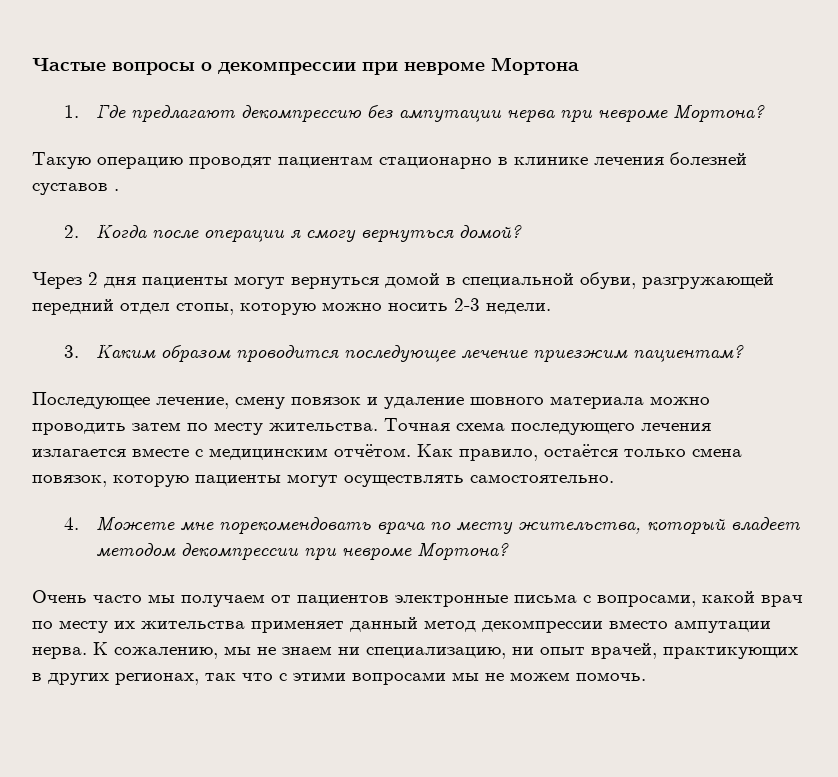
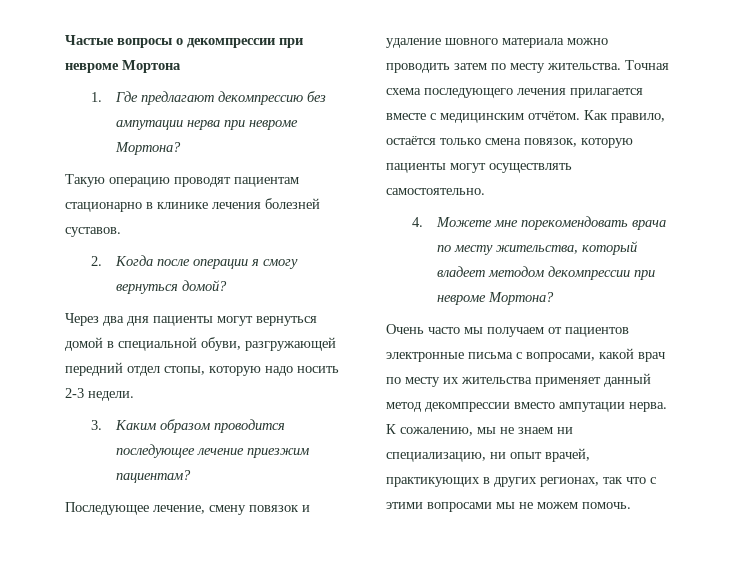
[32,183,119,195] суставов . -> [65,227,121,237] суставов.
[88,272,98,285] 2 -> [103,316,124,326] два
[322,302,382,311] можно -> [265,366,293,376] надо
[32,449,126,457] излагается -> [570,88,643,98] прилагается

